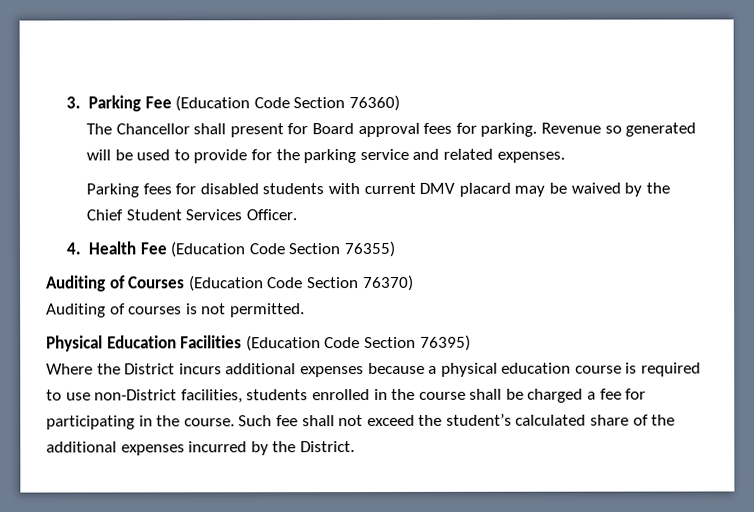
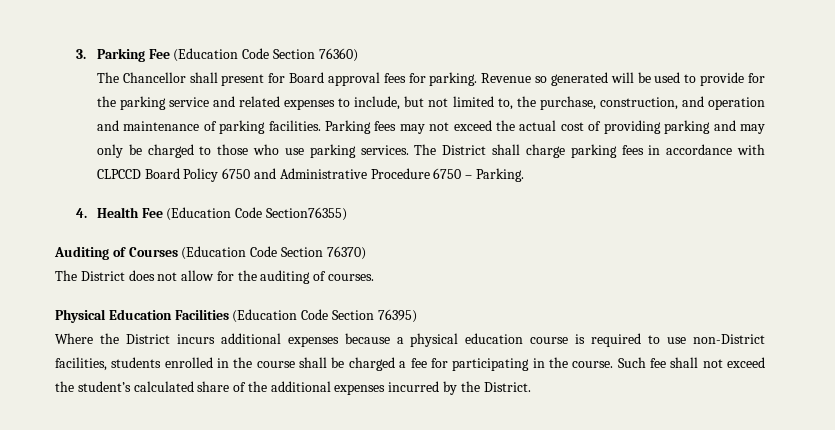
[496,151,565,163] [86,182,670,198] [86,209,297,221] expenses. // Parking fees for disabled students with current DMV placard may be waived by the Chief Student Services Officer. -> [284,96,765,110] [96,120,765,134] [96,144,765,158] [96,168,524,182] expenses to include, but not limited to, the purchase, construction, and operation and maintenance of parking facilities. Parking fees may not exceed the actual cost of providing parking and may only be charged to those who use parking services. The District shall charge parking fees in accordance with CLPCCD Board Policy 6750 and Administrative Procedure 6750 – Parking.
[288,240,396,258] Section 76355) -> [265,207,347,221] Section76355)
[46,303,305,318] Auditing of courses is not permitted. -> [55,270,375,284] The District does not allow for the auditing of courses.

